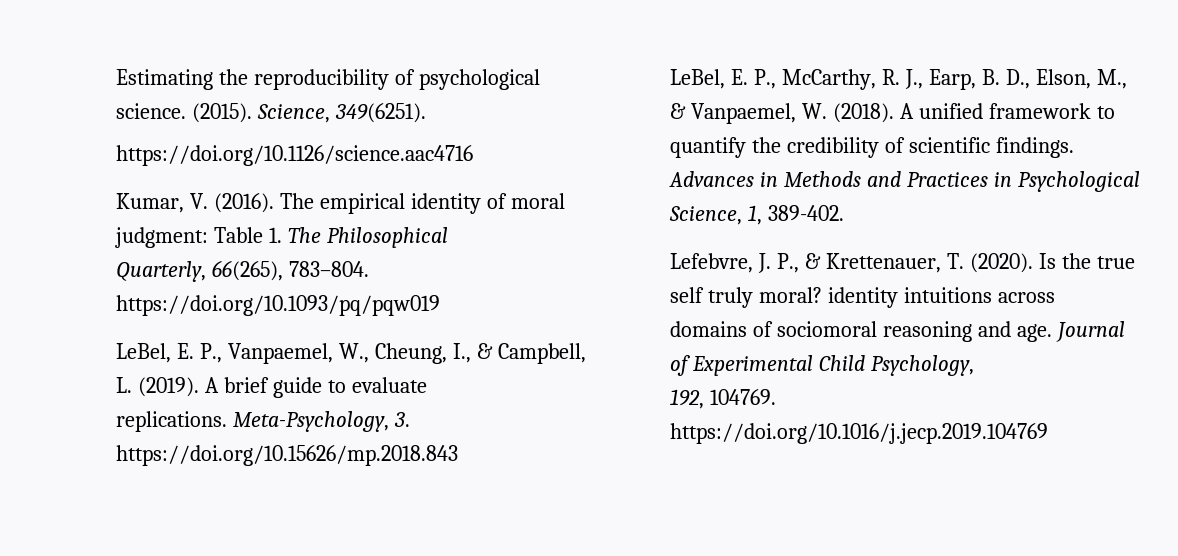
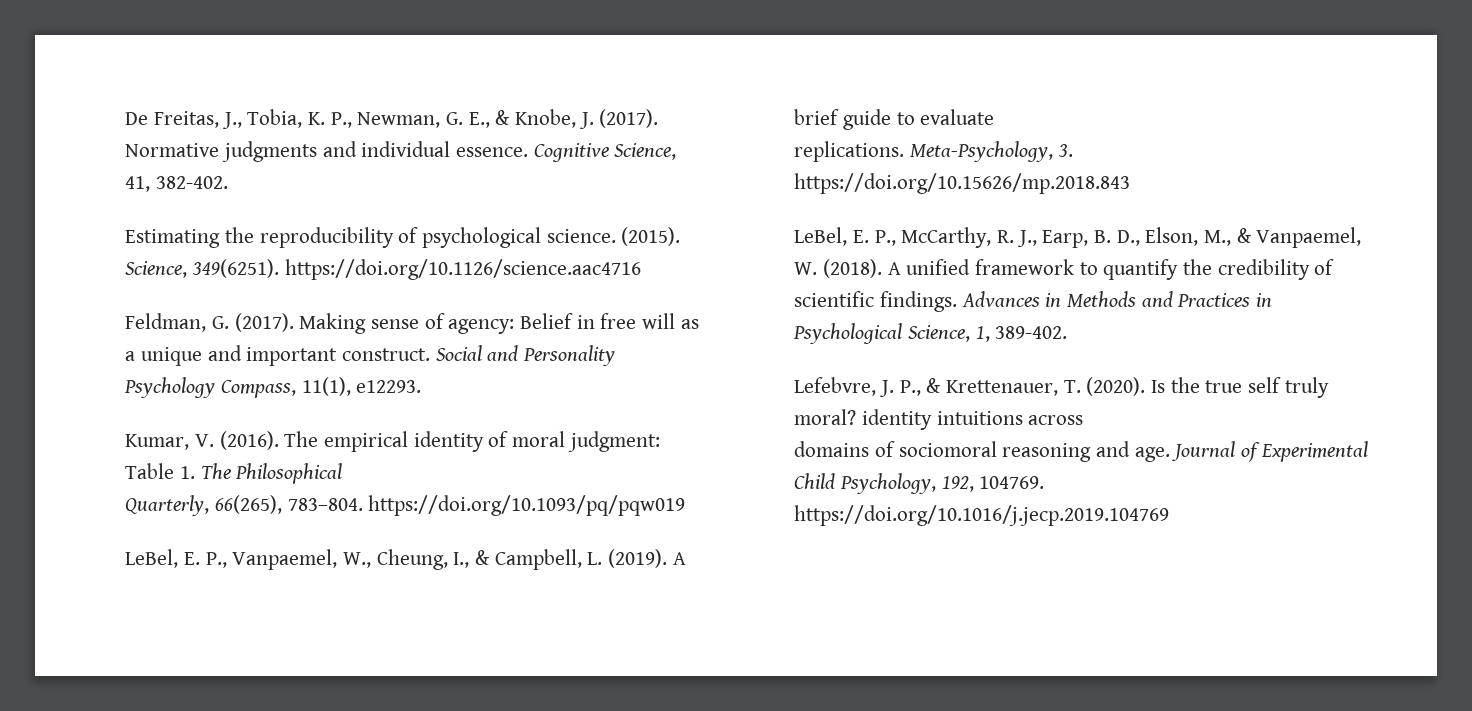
(116, 79) none -> [125,109,659,129] [125,141,677,162] [125,176,228,192] De Freitas, J., Tobia, K. P., Newman, G. E., & Knobe, J. (2017). Normative judgments and individual essence. Cognitive Science, 41, 382-402. //
[116,145,474,166] // https://doi.org/10.1126/science.aac4716 -> [284,259,641,280] [125,313,699,334] [125,345,616,366] [124,377,422,398] https://doi.org/10.1126/science.aac4716 // Feldman, G. (2017). Making sense of agency: Belief in free will as a unique and important construct. Social and Personality Psychology Compass, 11(1), e12293.
(975, 365) // -> (936, 483) none

